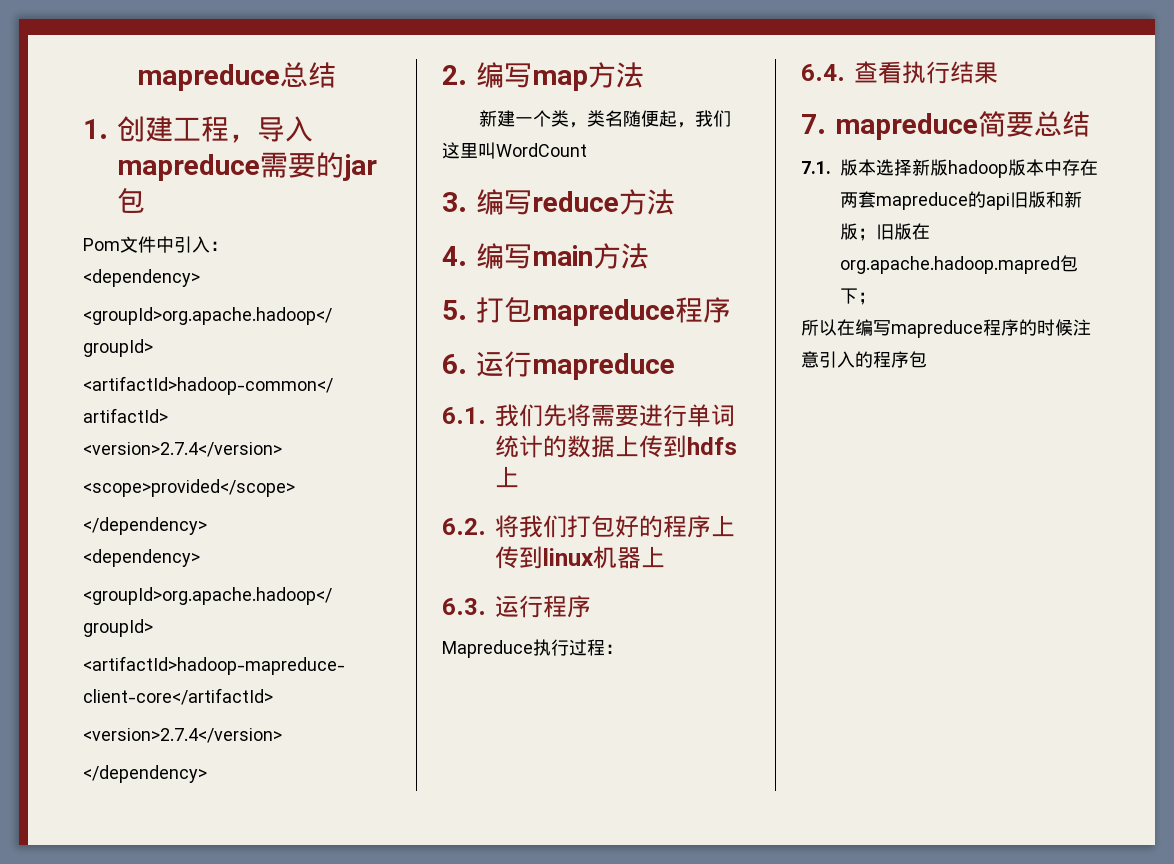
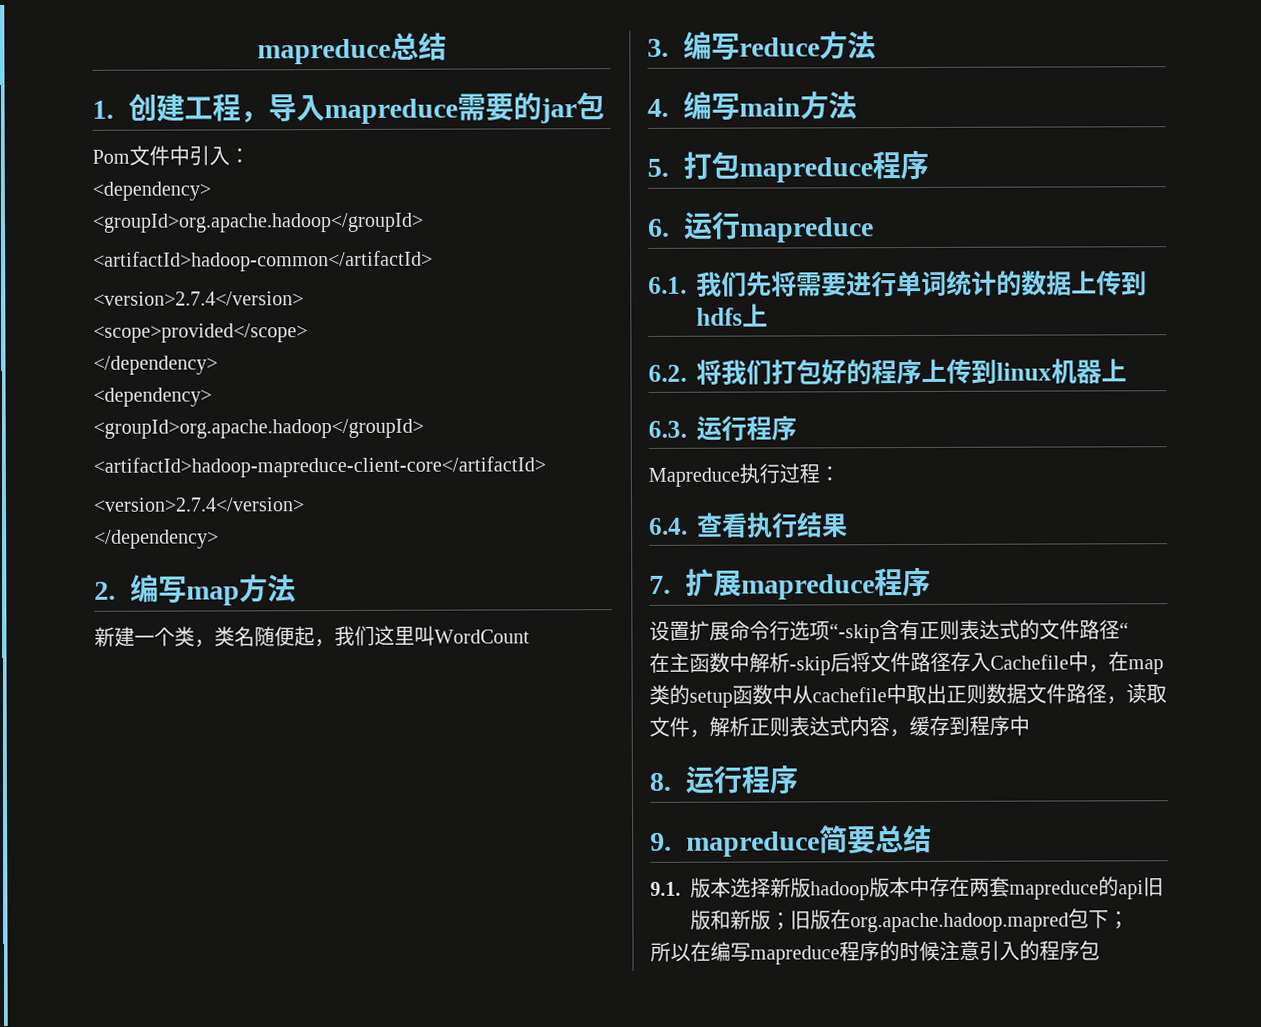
(826, 124) none -> [685,567,932,600] [649,619,1129,644] [649,651,1164,676] [649,683,1167,708] [649,715,1030,738] [649,765,799,795] [650,832,672,851] 扩展mapreduce程序 // 设置扩展命令行选项“-skip含有正则表达式的文件路径“ // 在主函数中解析-skip后将文件路径存入Cachefile中，在map类的setup函数中从cachefile中取出正则数据文件路径，读取文件，解析正则表达式内容，缓存到程序中 // 8.运行程序 // 9.
[801,161,831,174] 7.1. -> [650,881,681,896] 9.1.

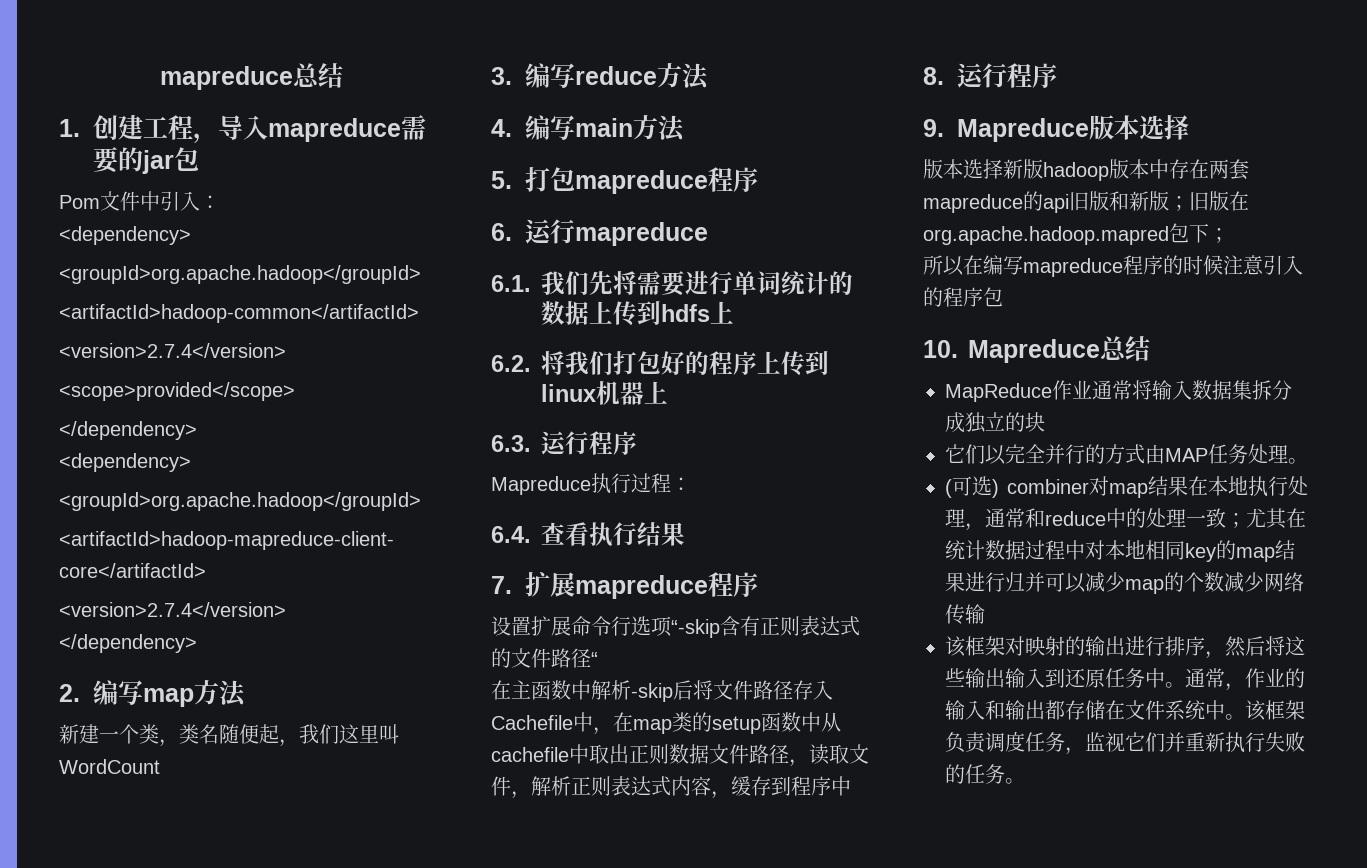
[686,824,933,857] [650,881,681,896] mapreduce简要总结 // 9.1. -> [956,115,1189,142] Mapreduce版本选择 //
(1100, 950) none -> [923,336,1150,363] [945,380,1292,402] [945,412,1045,433] [945,444,1308,465] [945,476,1308,498] [945,508,1306,531] [945,540,1295,562] [945,572,1304,594] [945,604,985,624] [945,636,1305,659] [945,668,1305,691] [945,700,1305,721] [945,731,1305,755] [945,764,1025,784] // 10. Mapreduce总结 // MapReduce作业通常将输入数据集拆分成独立的块 // 它们以完全并行的方式由MAP任务处理。 // (可选) combiner对map结果在本地执行处理，通常和reduce中的处理一致；尤其在统计数据过程中对本地相同key的map结果进行归并可以减少map的个数减少网络传输 // 该框架对映射的输出进行排序，然后将这些输出输入到还原任务中。通常，作业的输入和输出都存储在文件系统中。该框架负责调度任务，监视它们并重新执行失败的任务。

